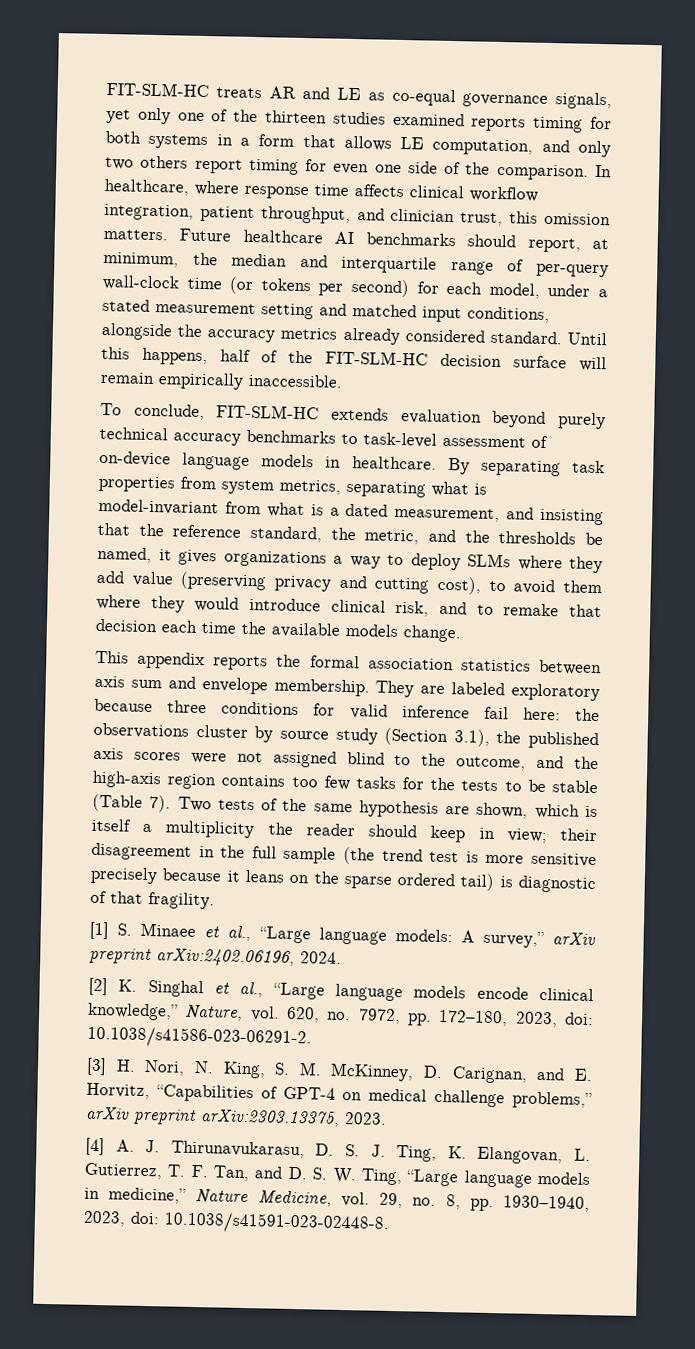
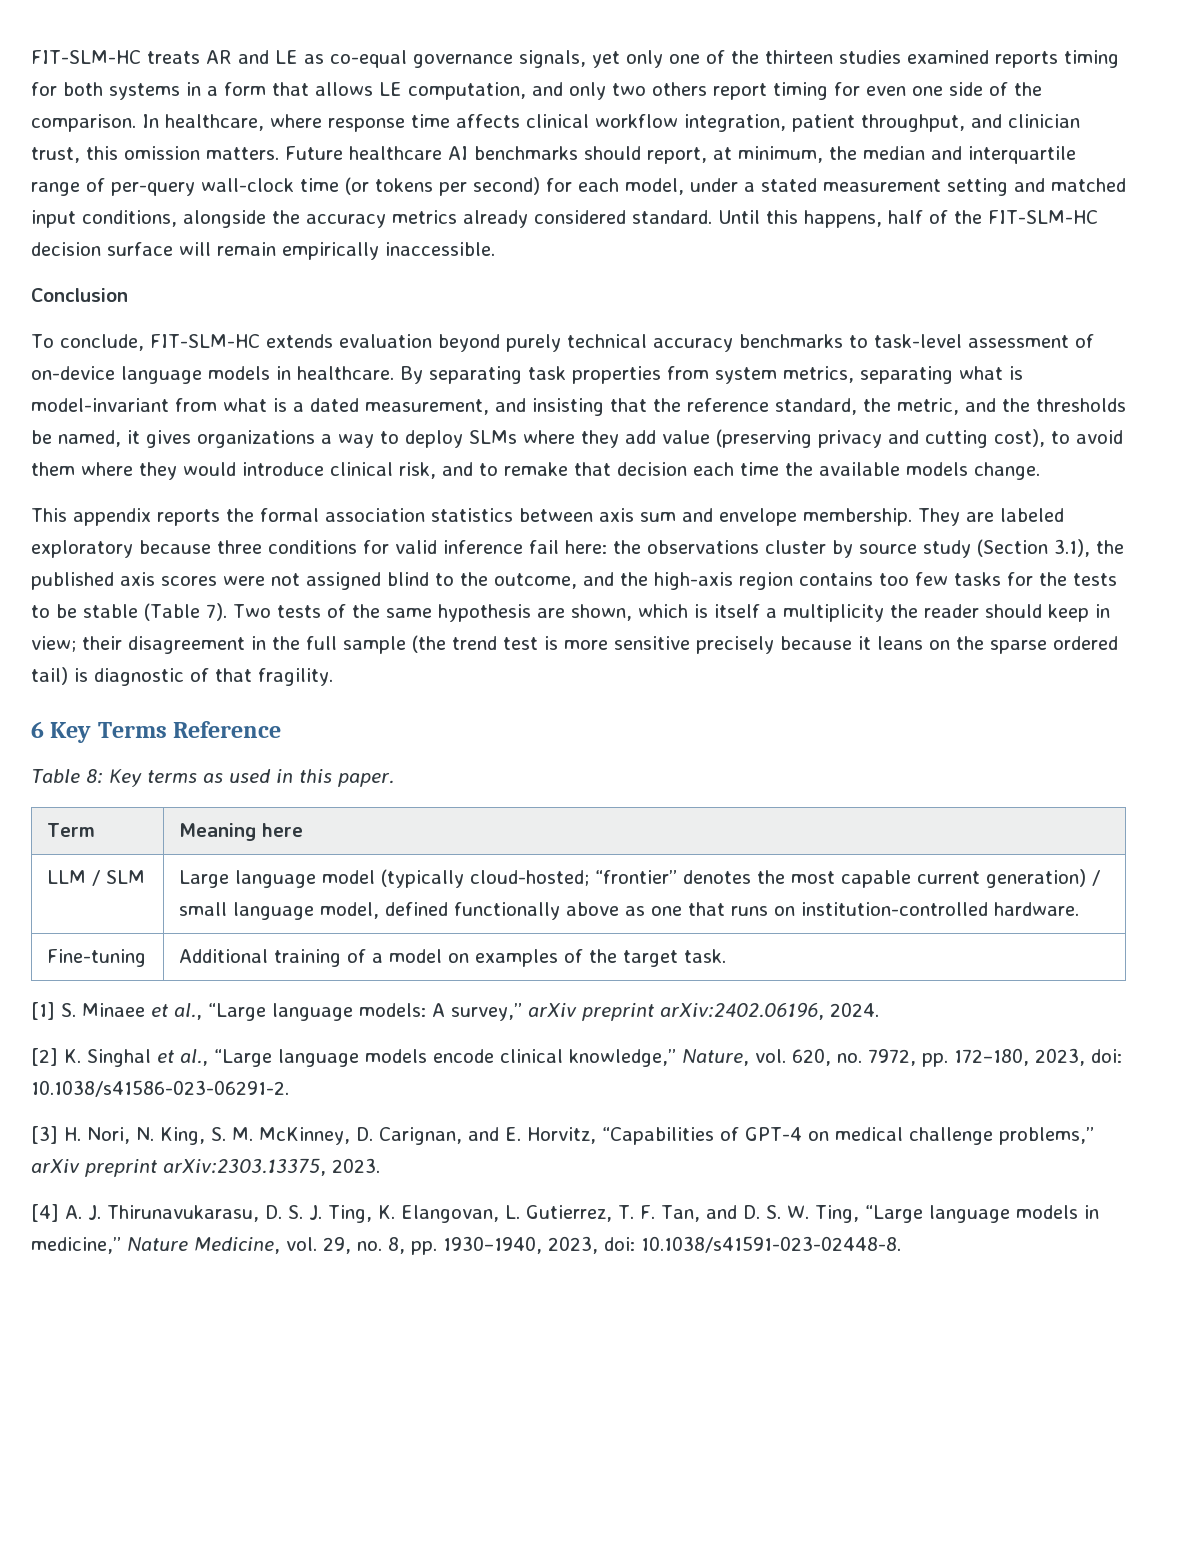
(343, 380) none -> [31,288,128,302] // Conclusion
(215, 901) none -> [31,721,282,743] [31,769,394,787] [46,823,95,837] [178,823,303,841] [46,870,145,886] [178,869,1100,888] [178,902,1079,920] [46,949,146,967] [178,949,726,967] // 6 Key Terms Reference // Table 8: Key terms as used in this paper. // Term | Meaning here // LLM / SLM | Large language model (typically cloud-hosted; “frontier” denotes the most capable current generation) / small language model, defined functionally above as one that runs on institution-controlled hardware. // Fine-tuning | Additional training of a model on examples of the target task.

